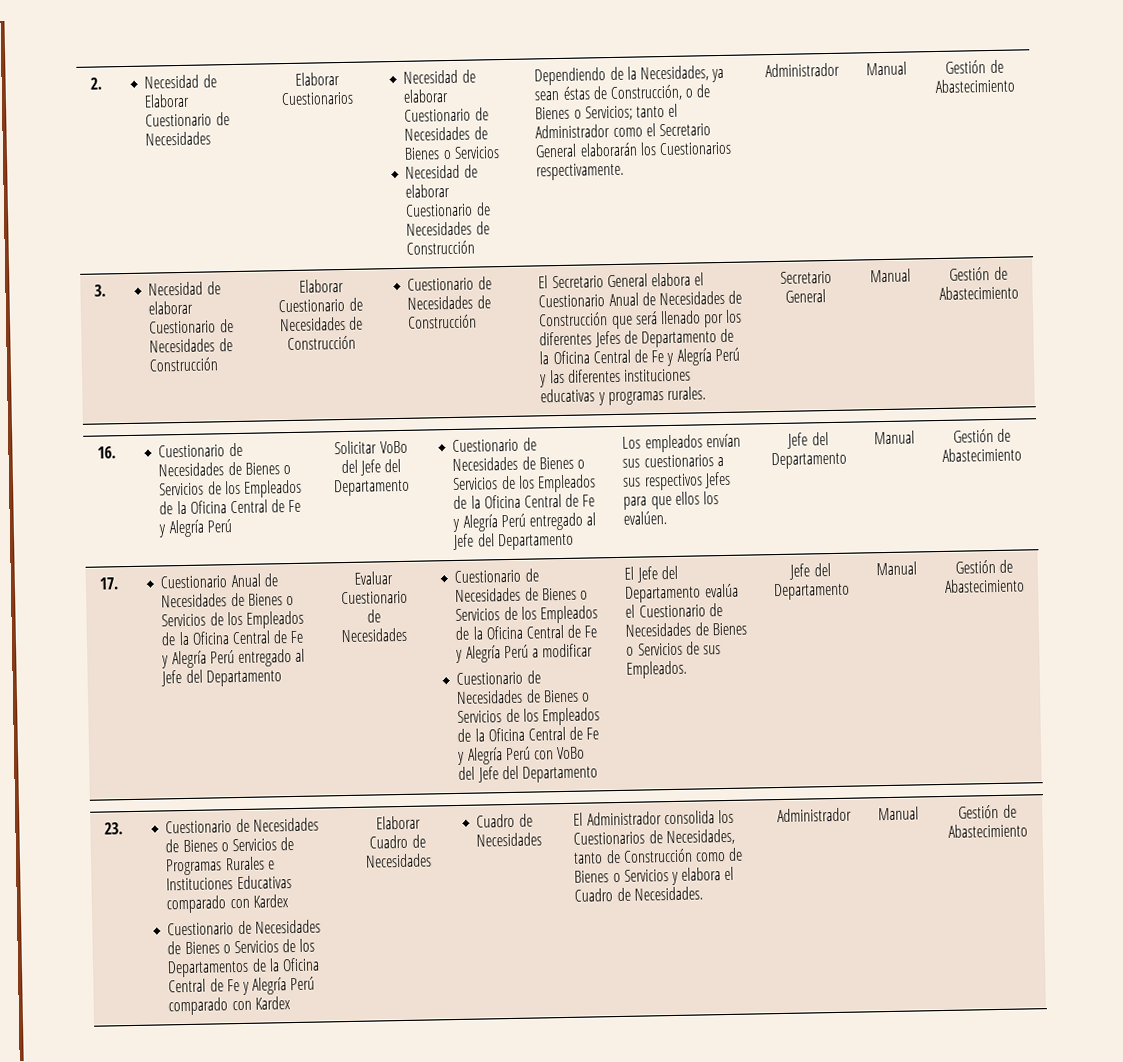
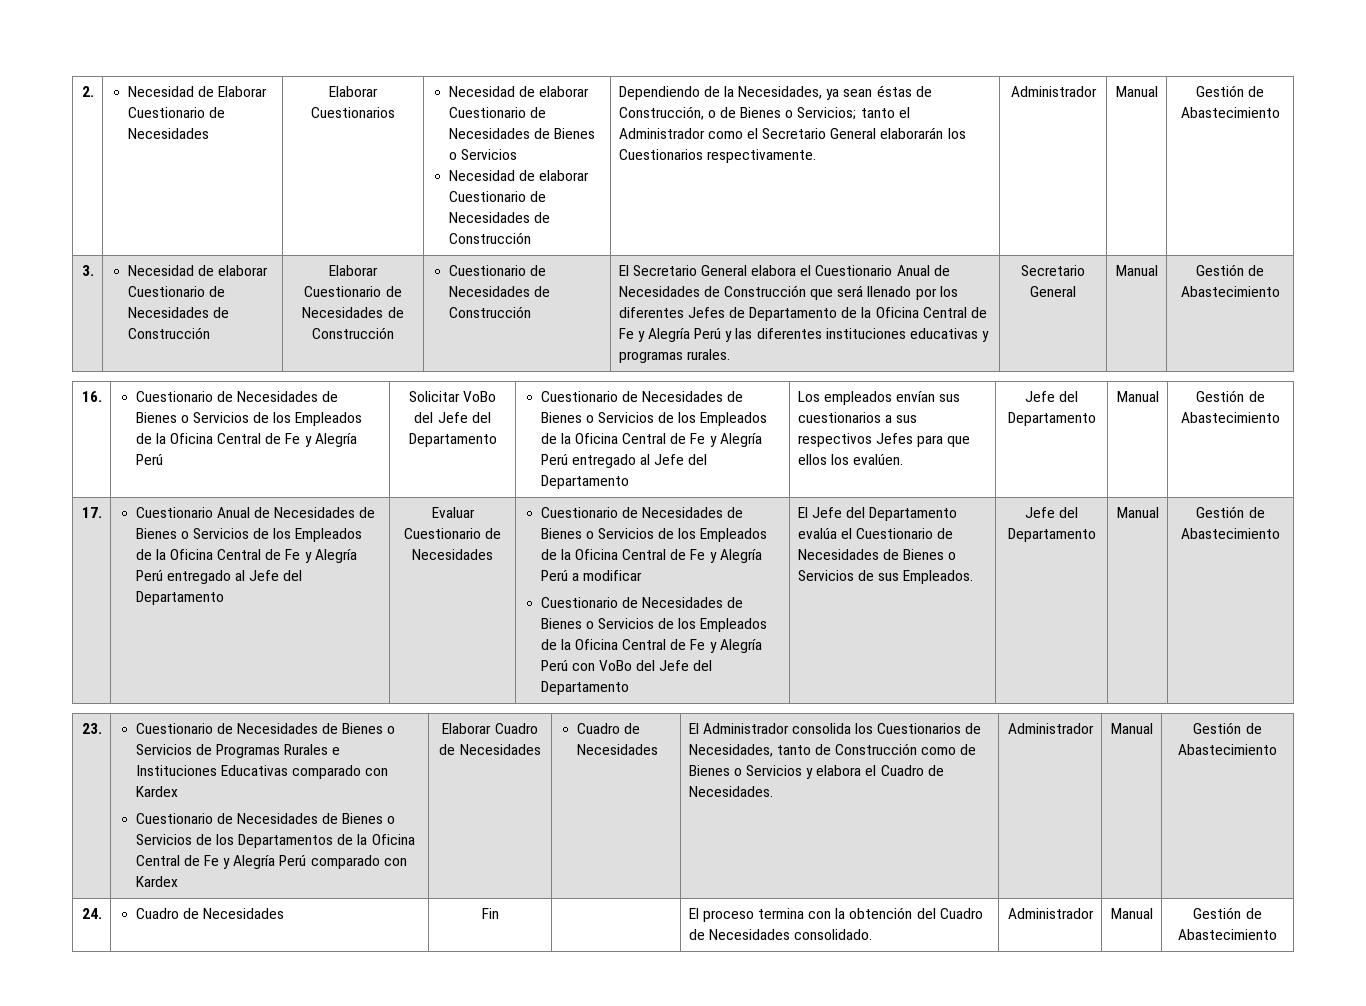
(1028, 830) none -> [81,908,102,919] [135,908,284,919] [481,908,499,919] [688,907,983,922] [688,929,872,940] [1007,908,1094,919] [1110,908,1153,919] [1193,907,1262,919] [1178,929,1277,940] // 24. | Cuadro de Necesidades | Fin | | El proceso termina con la obtención del Cuadro de Necesidades consolidado. | Administrador | Manual | Gestión de Abastecimiento

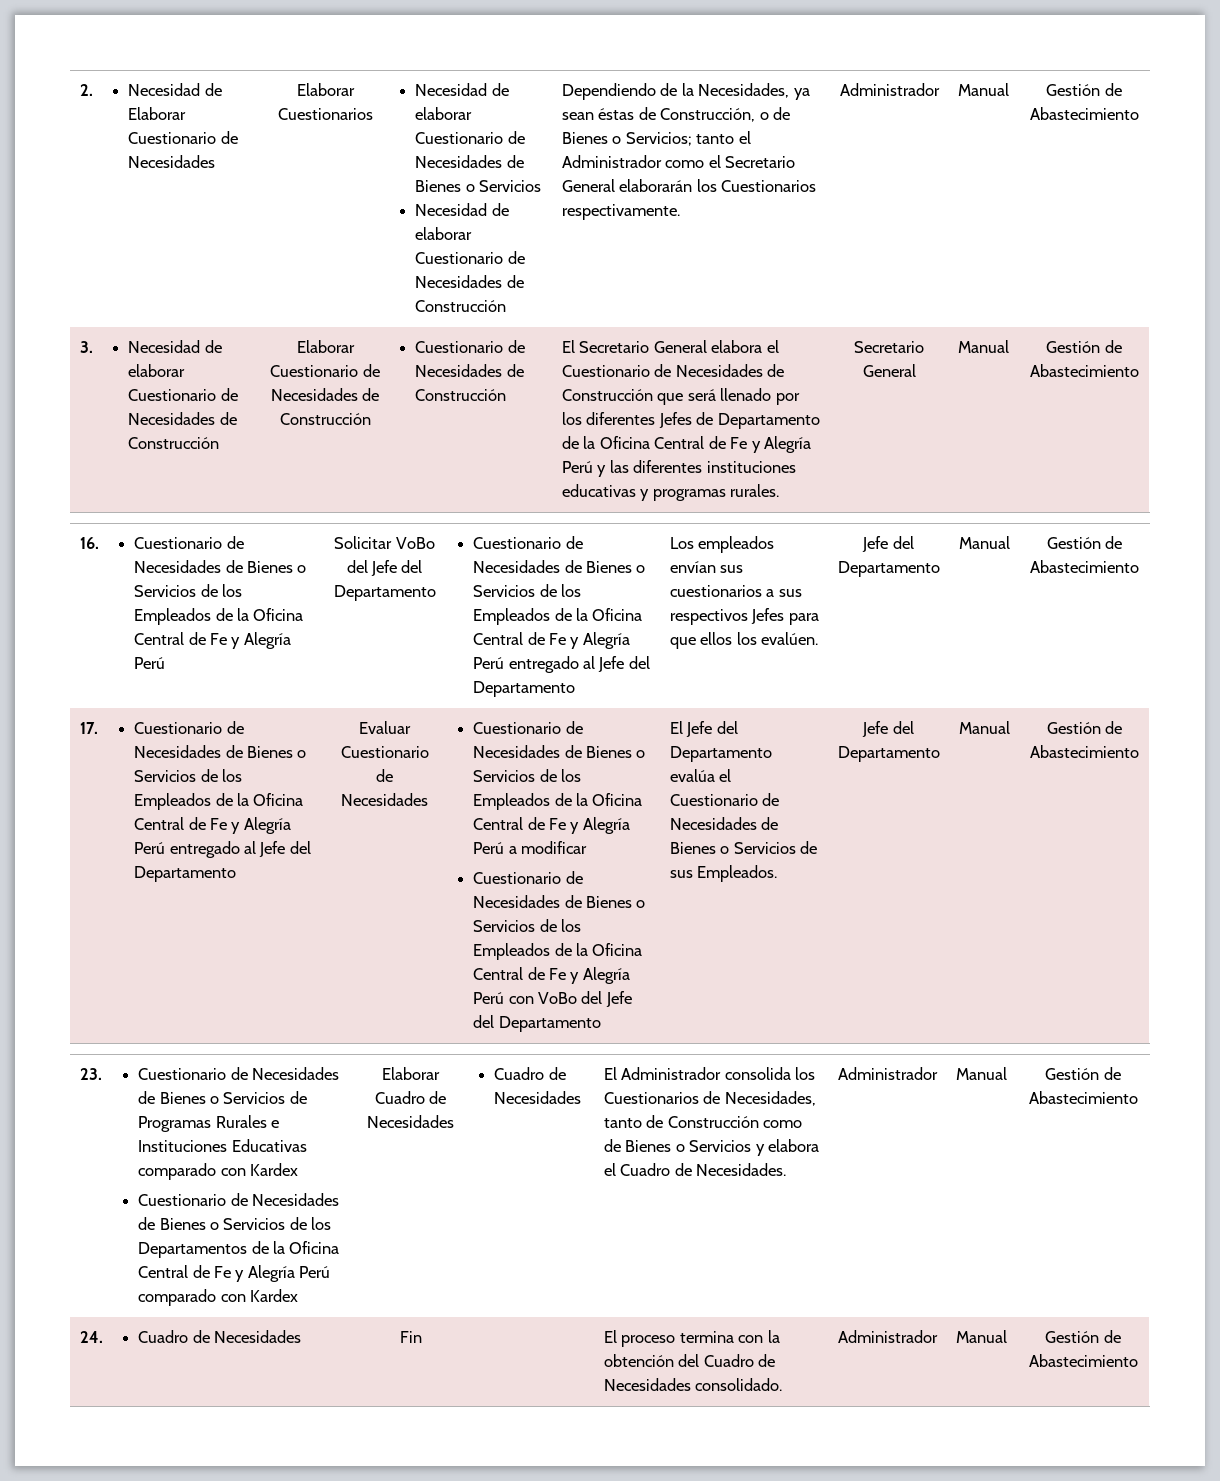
[896,265,930,276] Anual -> (650, 371) none
[216,507,250,518] Anual -> (223, 728) none

